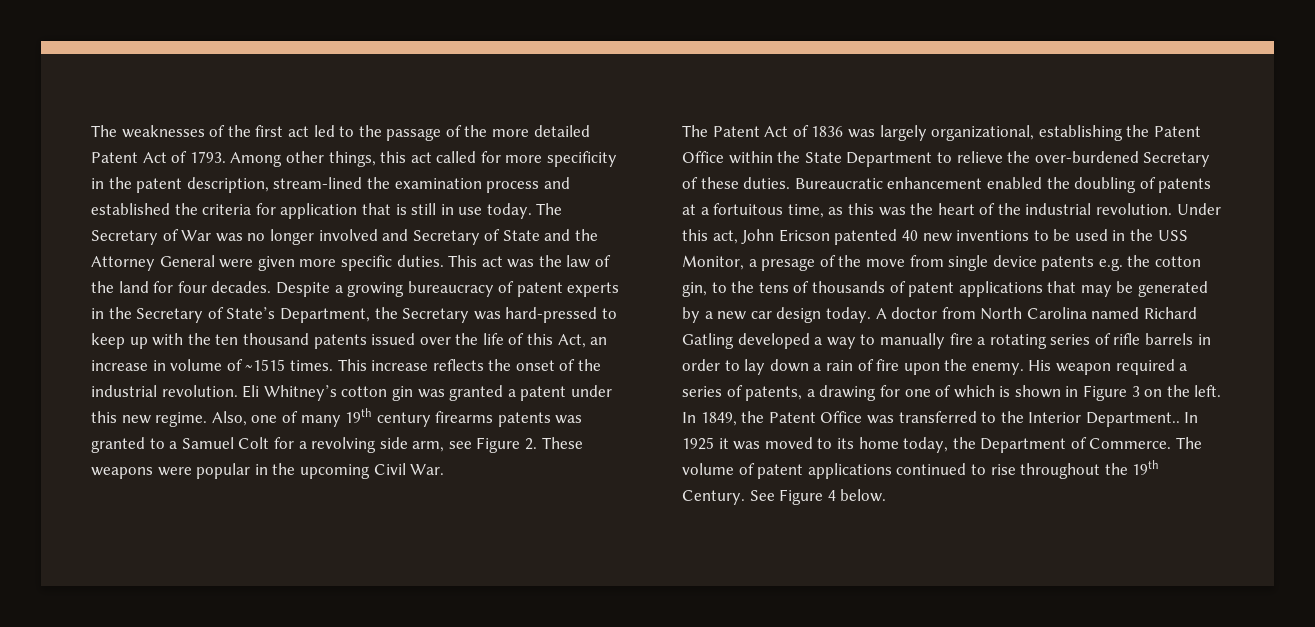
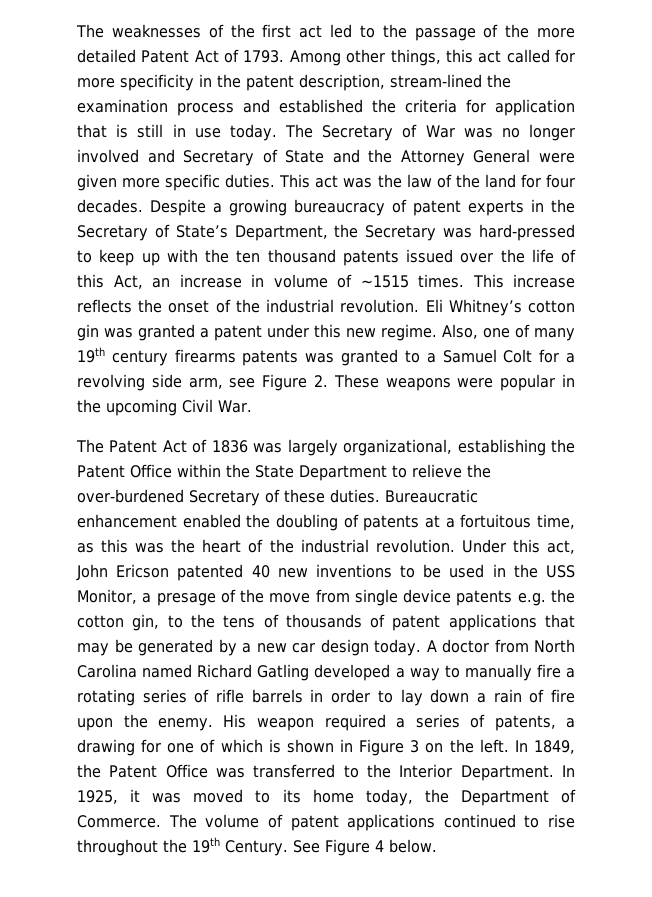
[1085,412,1199,427] [682,437,714,450] Department.. In 1925 -> [460,765,575,781] [77,790,118,804] Department. In 1925,

